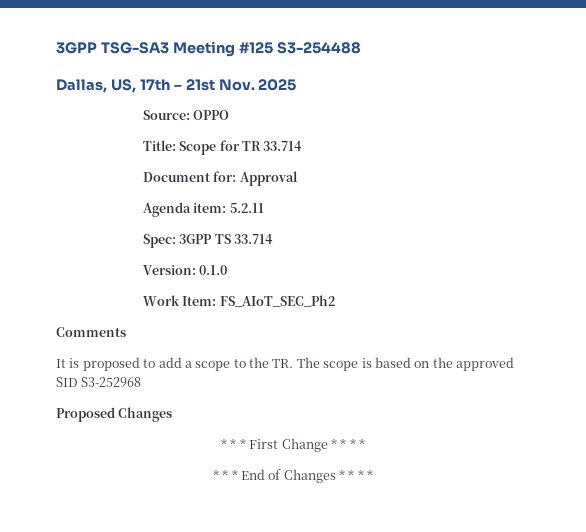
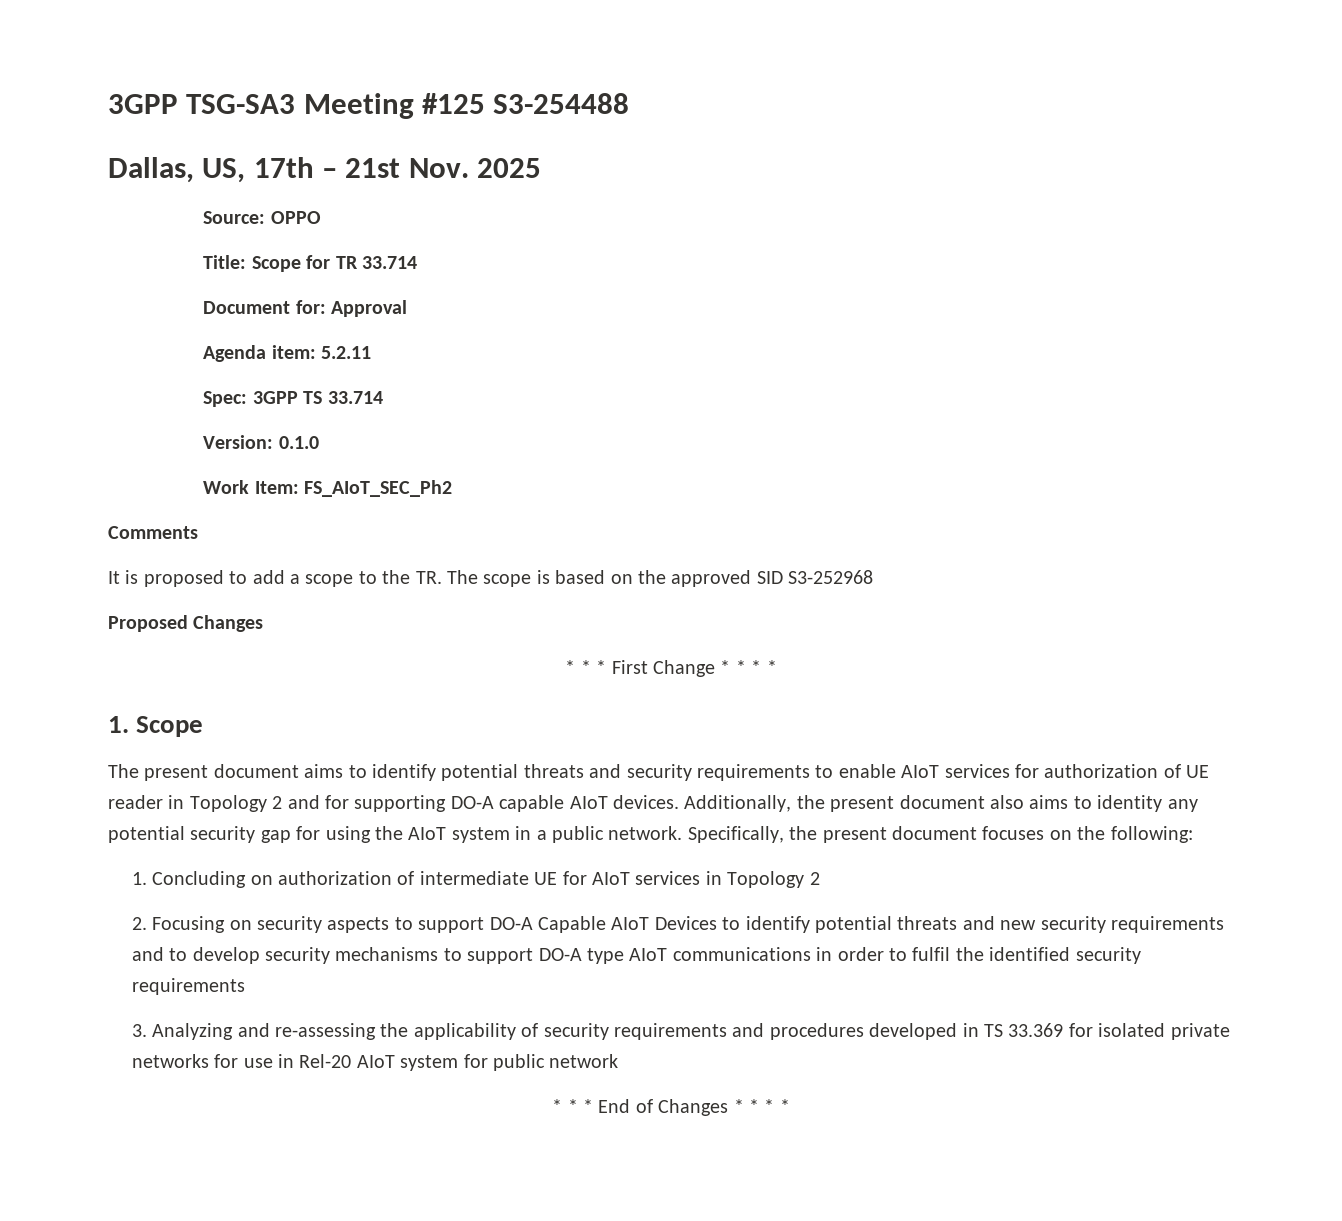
(365, 443) none -> [108,716,204,737] [108,764,1210,781] [108,795,1198,812] [108,826,1193,843] [131,871,820,888] [131,916,1225,933] [131,947,1141,964] [131,978,245,995] [131,1023,1230,1040] [131,1054,619,1071] // 1. Scope // The present document aims to identify potential threats and security requirements to enable AIoT services for authorization of UE reader in Topology 2 and for supporting DO-A capable AIoT devices. Additionally, the present document also aims to identity any potential security gap for using the AIoT system in a public network. Specifically, the present document focuses on the following: // 1. Concluding on authorization of intermediate UE for AIoT services in Topology 2 // 2. Focusing on security aspects to support DO-A Capable AIoT Devices to identify potential threats and new security requirements and to develop security mechanisms to support DO-A type AIoT communications in order to fulfil the identified security requirements // 3. Analyzing and re-assessing the applicability of security requirements and procedures developed in TS 33.369 for isolated private networks for use in Rel-20 AIoT system for public network

